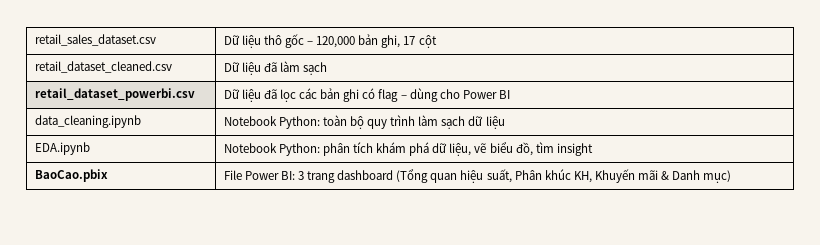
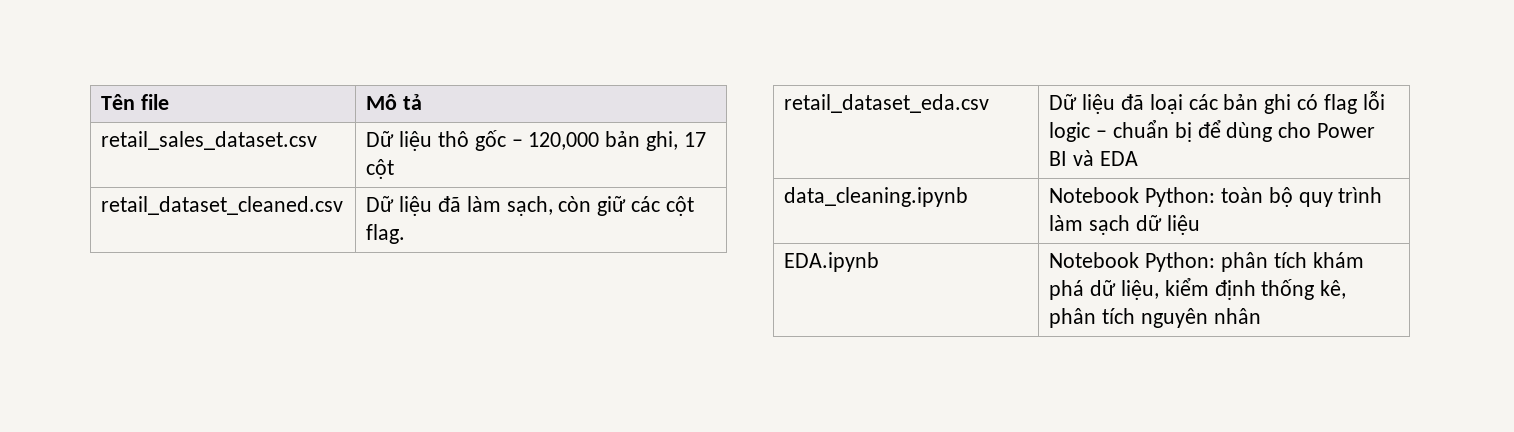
(34, 40) none -> [101,94,170,110] [366,94,423,110] Tên file | Mô tả //
[303,62,328,75] [34,88,195,101] [223,89,296,102] sạch // retail_dataset_powerbi.csv | Dữ liệu đã lọc -> [506,196,694,216] [366,224,406,244] [784,94,990,113] [1049,94,1183,114] sạch, còn giữ các cột flag. // retail_dataset_eda.csv | Dữ liệu đã loại
[400,95,407,99] – -> [1362,91,1385,110] [1049,120,1221,142] lỗi logic – chuẩn bị để
(510, 94) none -> [1073,150,1138,166] và EDA
[474,142,593,156] [34,169,108,182] [223,169,732,183] vẽ biểu đồ, tìm insight // BaoCao.pbix | File Power BI: 3 trang dashboard (Tổng quan hiệu suất, Phân khúc KH, Khuyến mãi & Danh mục) -> [1164,278,1347,300] [1049,308,1261,328] kiểm định thống kê, phân tích nguyên nhân

